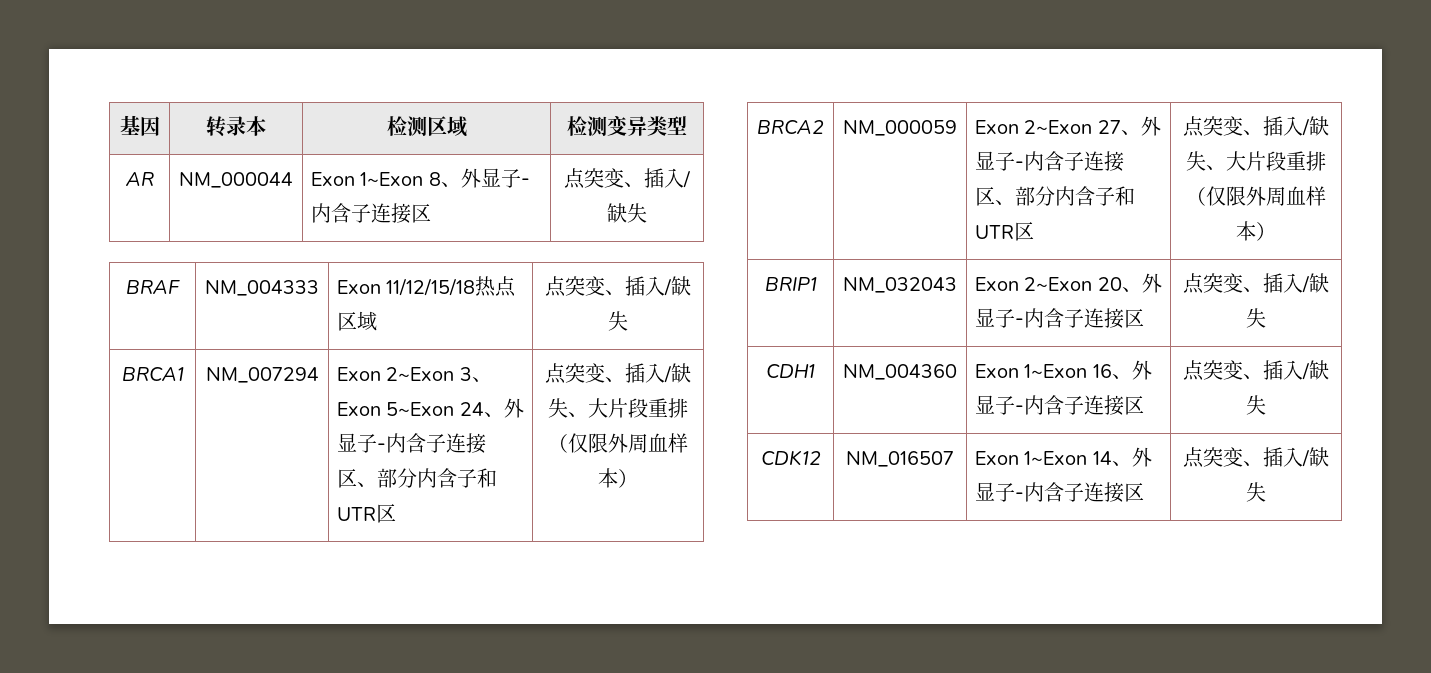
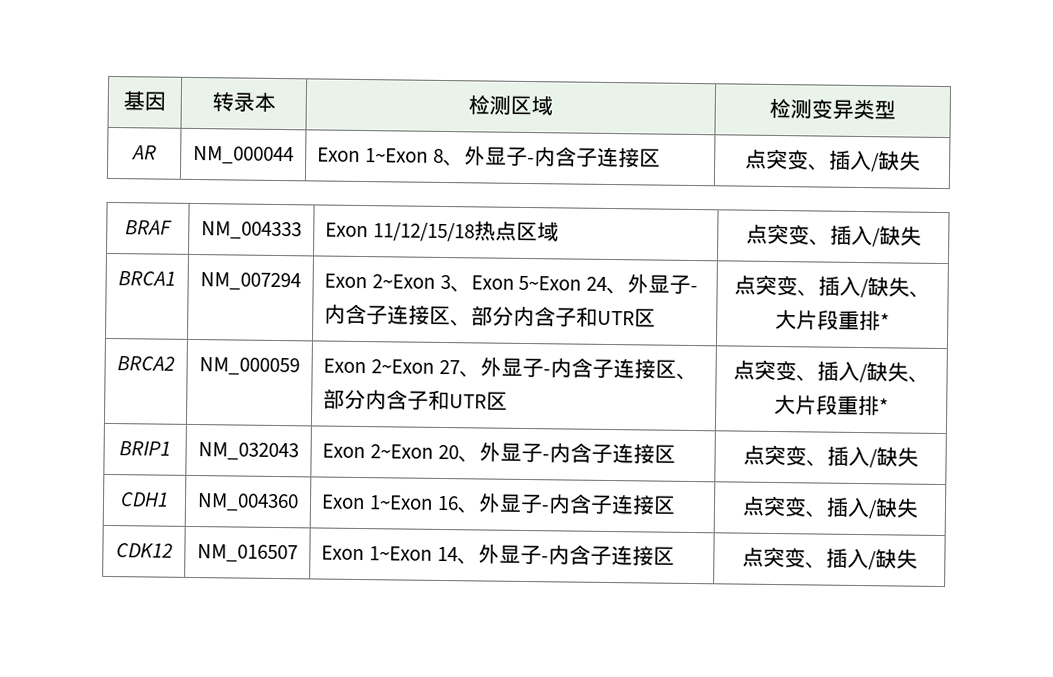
[548,433,688,453] [598,468,638,488] （仅限外周血样本） -> [880,313,890,329] *
[1186,186,1326,206] [1236,221,1276,241] （仅限外周血样本） -> [879,398,889,414] *

